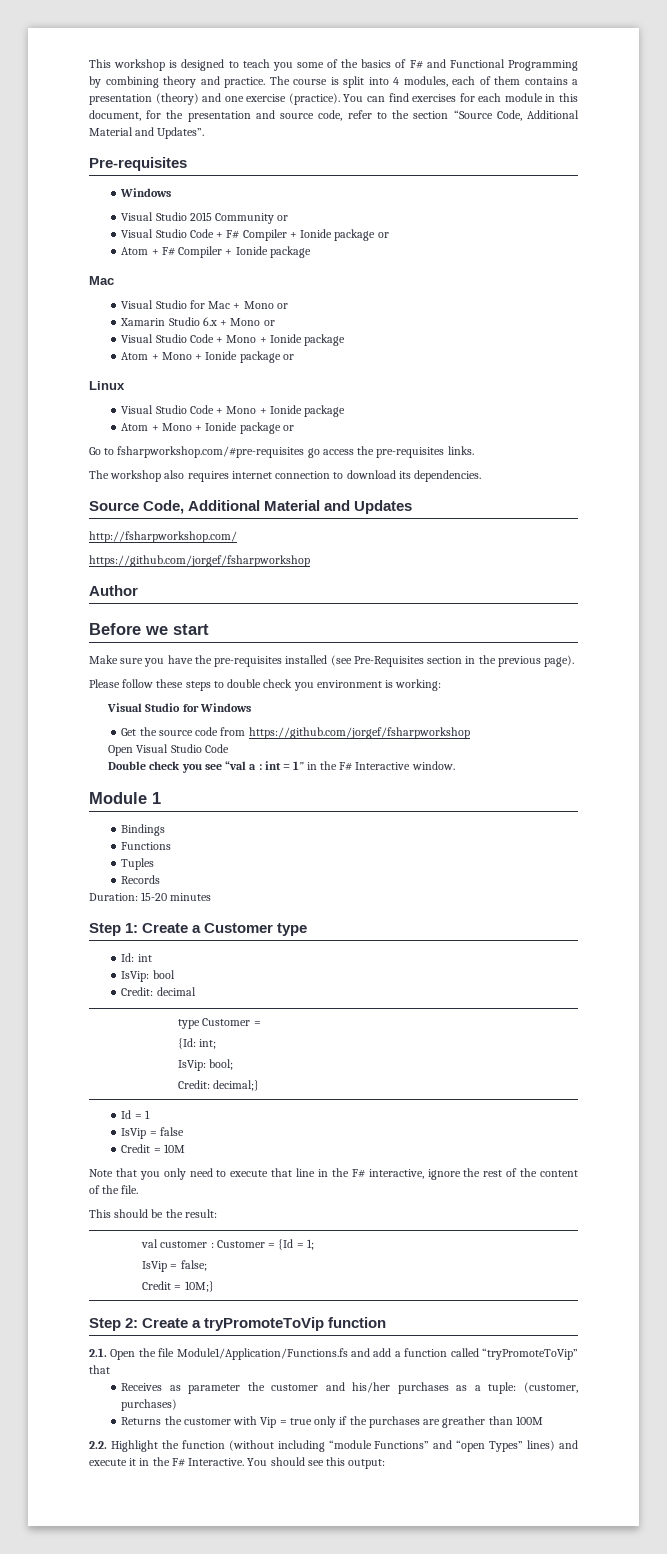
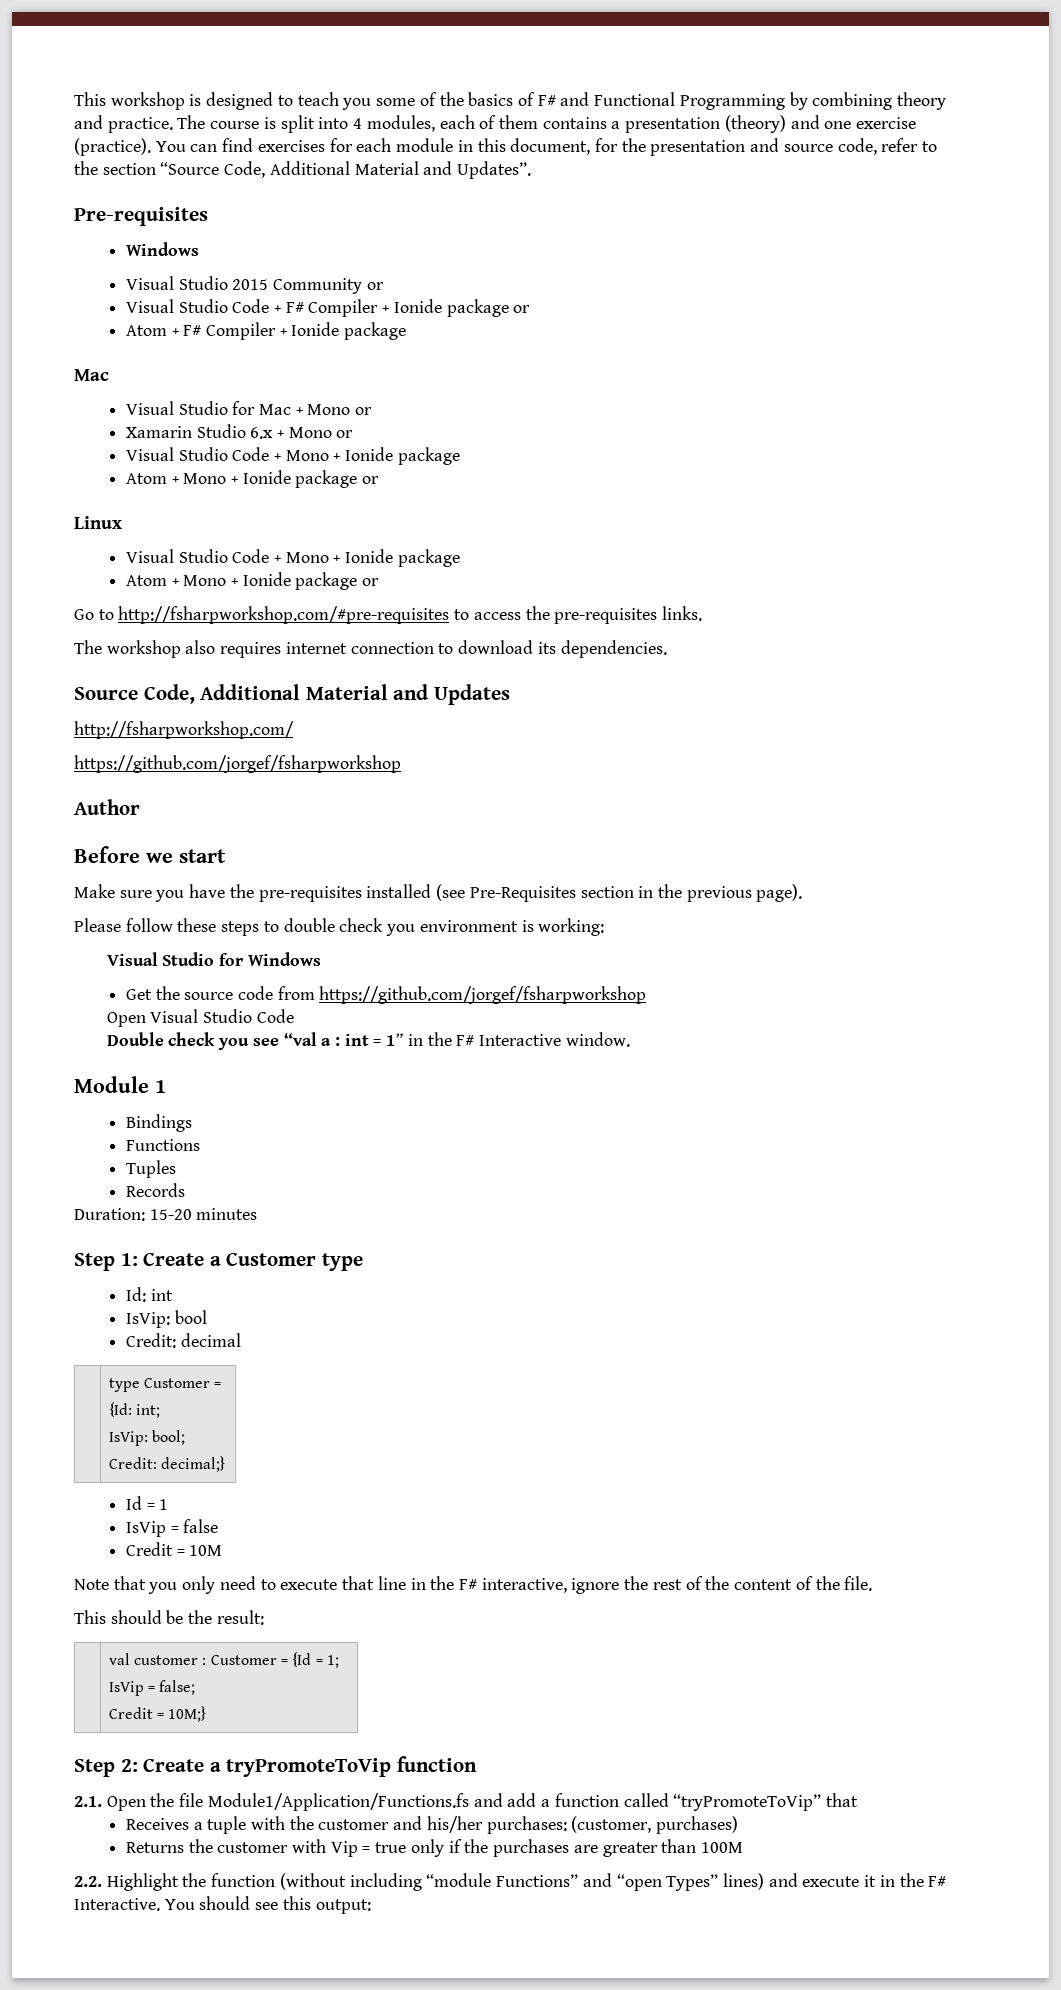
[117,446,320,458] fsharpworkshop.com/#pre-requisites go -> [118,606,470,624] http://fsharpworkshop.com/#pre-requisites to
[169,1384,241,1394] as parameter -> [193,1816,286,1834] a tuple with
[397,1382,517,1394] purchases as a tuple: -> [486,1816,567,1834] purchases:
[442,1416,486,1428] greather -> [602,1842,658,1857] greater

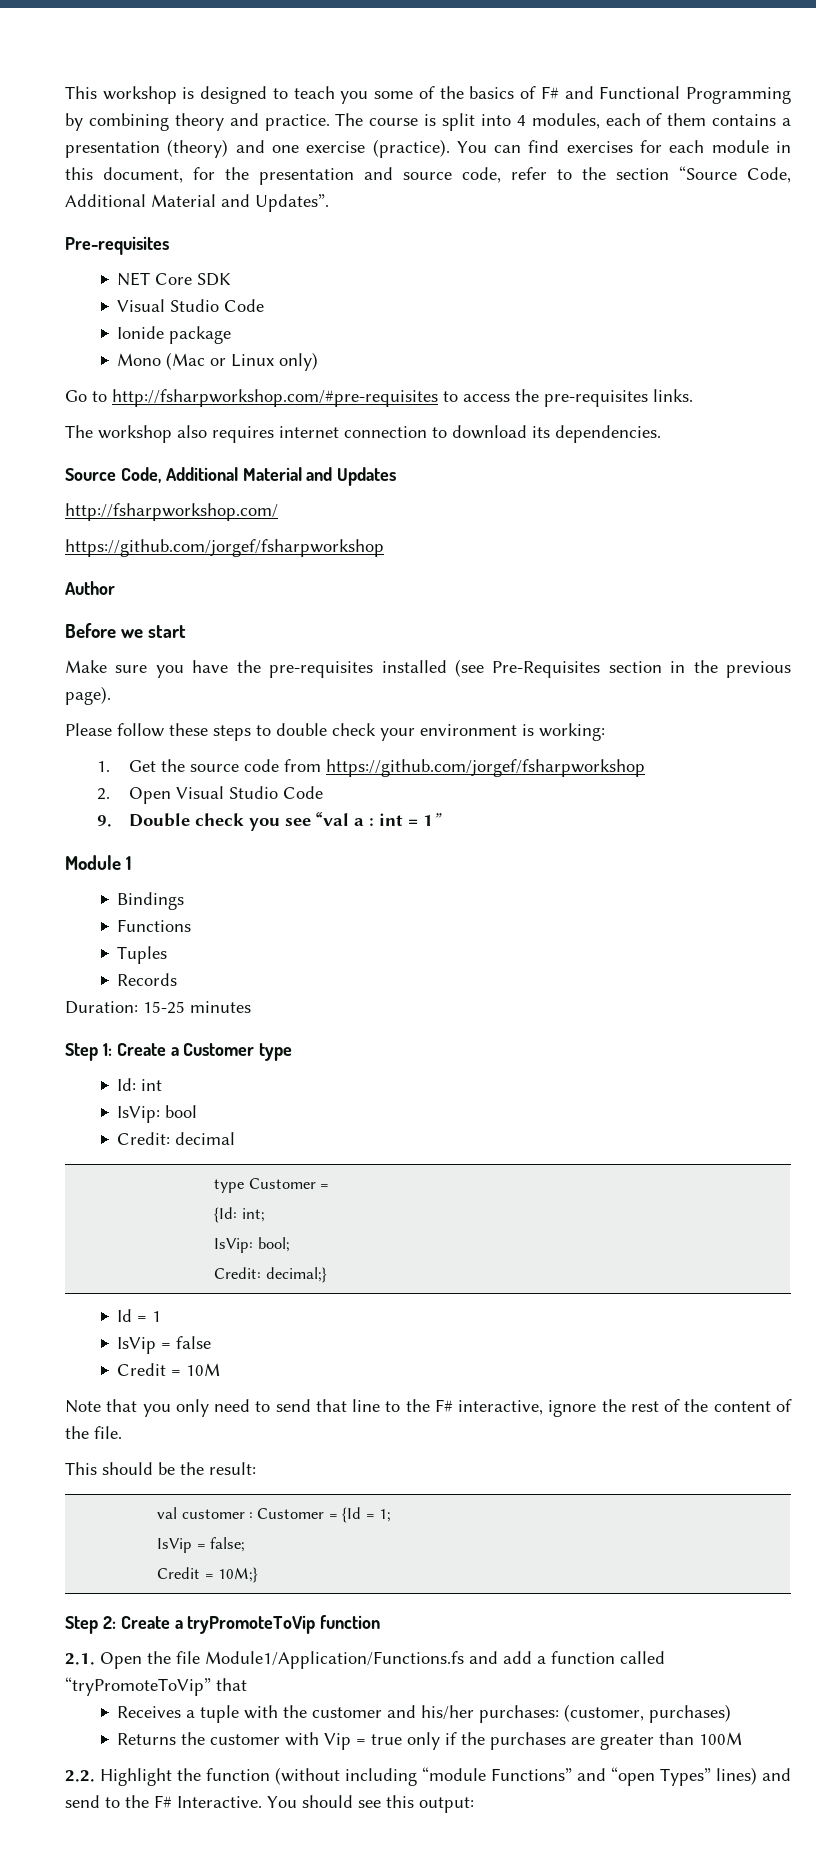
[125,242,199,256] [125,276,384,294] [125,299,531,317] [125,322,407,340] [74,369,109,381] [125,401,373,415] [125,424,354,439] [125,447,460,465] [125,470,380,488] [74,516,122,529] [125,549,460,567] [125,572,380,590] Windows // Visual Studio 2015 Community or // Visual Studio Code + F# Compiler + Ionide package or // Atom + F# Compiler + Ionide package // Mac // Visual Studio for Mac + Mono or // Xamarin Studio 6.x + Mono or // Visual Studio Code + Mono + Ionide package // Atom + Mono + Ionide package or // Linux // Visual Studio Code + Mono + Ionide package // Atom + Mono + Ionide package or -> [117,272,232,286] [117,299,265,312] [117,326,232,344] [117,352,319,371] NET Core SDK // Visual Studio Code // Ionide package // Mono (Mac or Linux only)
[386,924,416,936] you -> [380,728,415,741] your
[106,952,321,966] Visual Studio for Windows // -> [96,761,110,772] 1.
(647, 995) none -> [96,788,110,800] 2.
(294, 1016) none -> [96,815,112,827] 9.
[407,1032,630,1047] in the F# Interactive window. -> (442, 819) none
[149,1209,192,1220] 15-20 -> [143,1001,185,1014] 15-25
[280,1579,338,1590] execute -> [275,1399,311,1412] send
[410,1578,426,1590] in -> [385,1401,401,1412] to
[802,1875,895,1887] execute it in -> [65,1795,120,1808] send to

